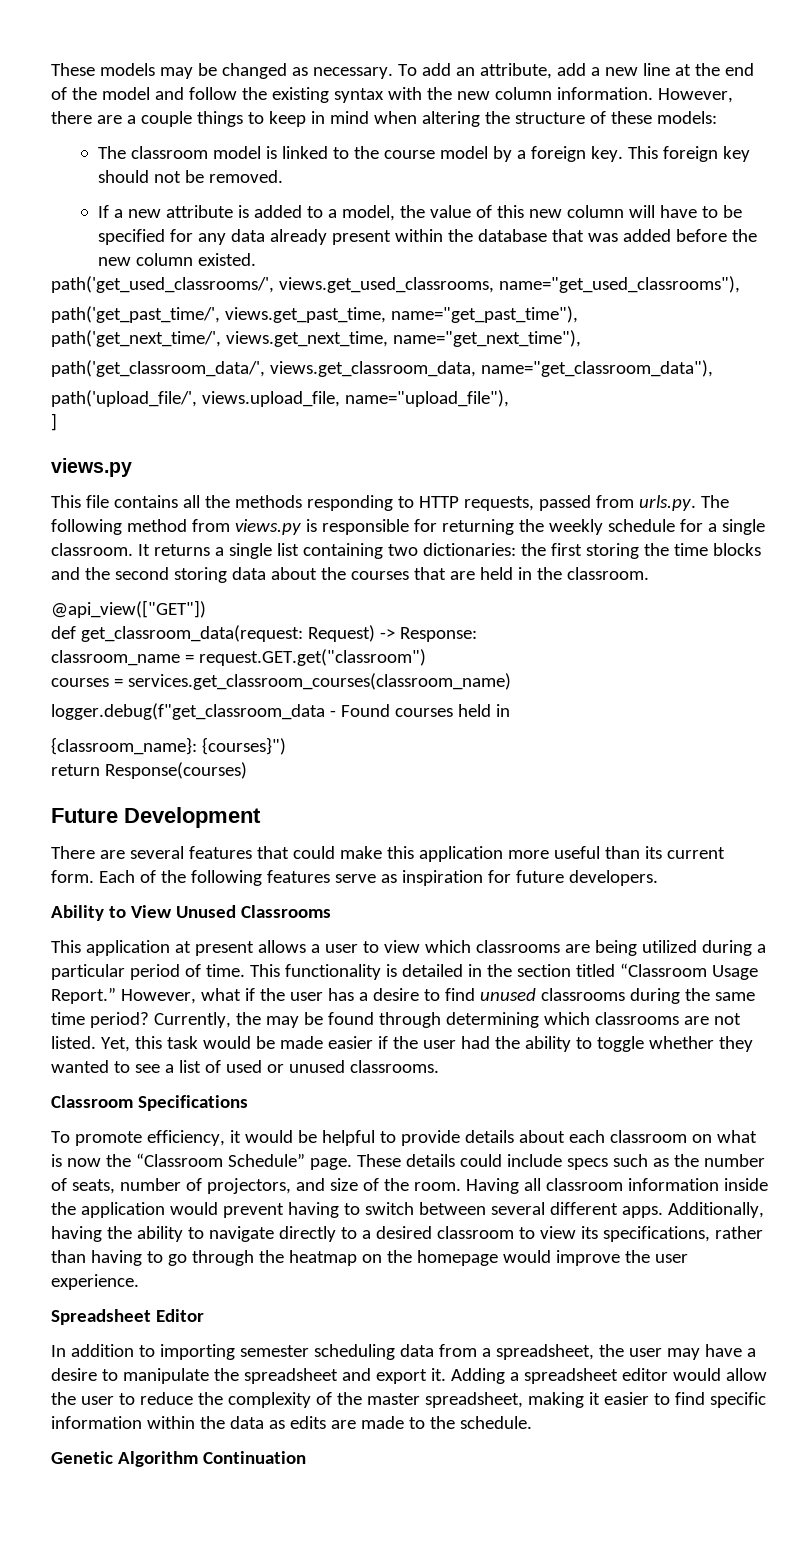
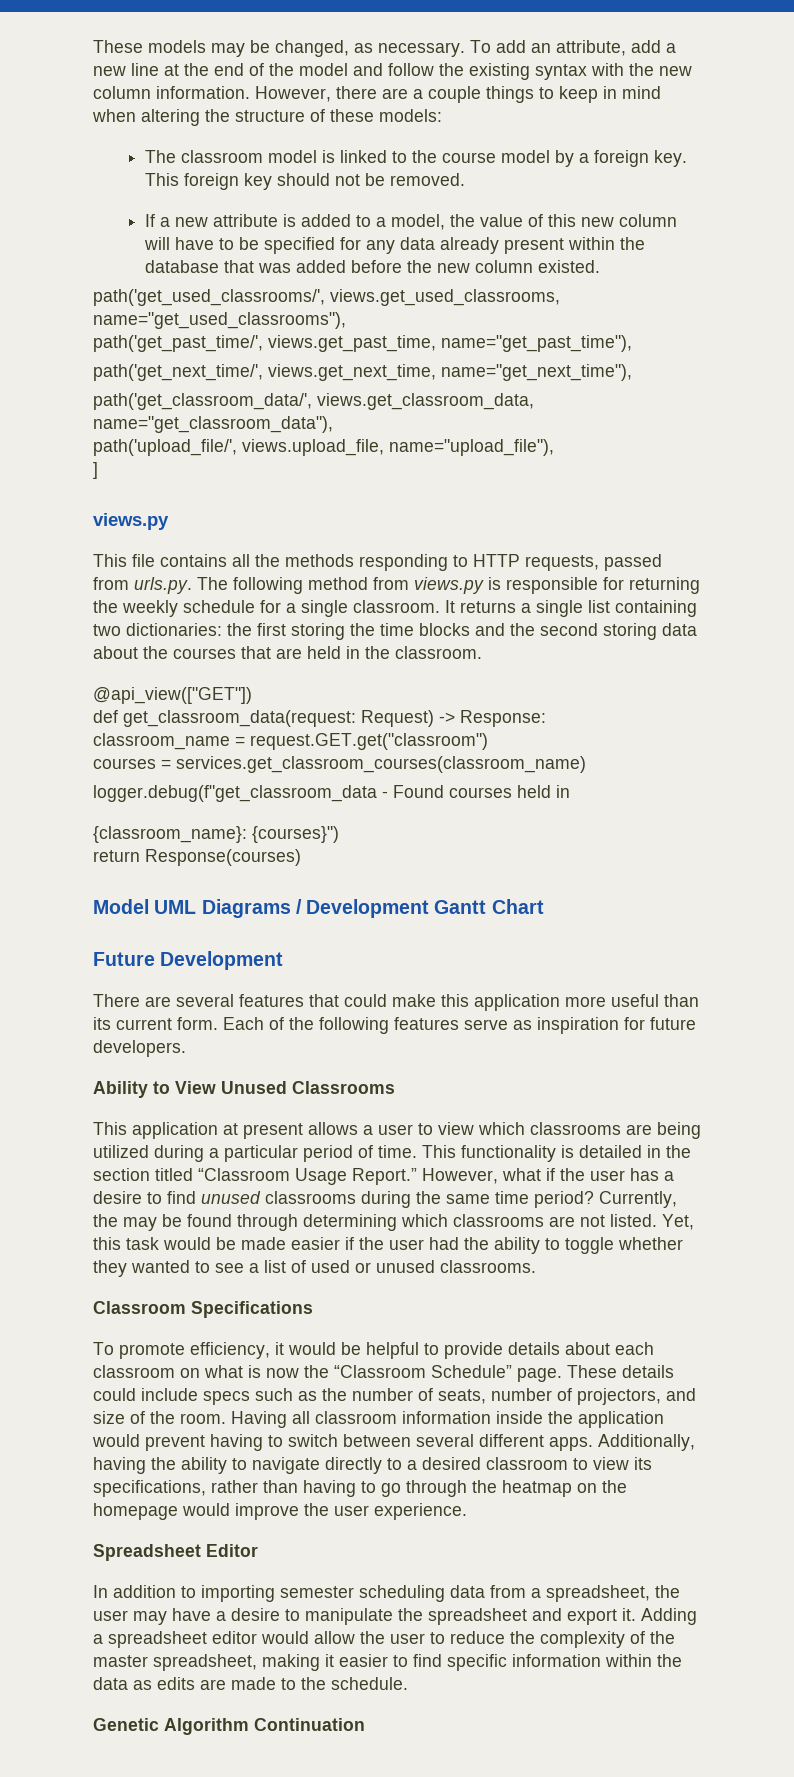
[221,63,287,79] changed -> [275,40,349,57] changed,
(247, 770) none -> [93,899,544,918] // Model UML Diagrams / Development Gantt Chart

